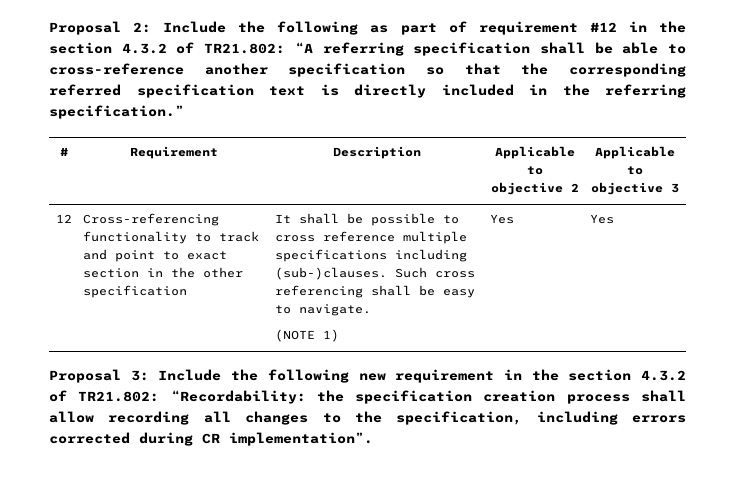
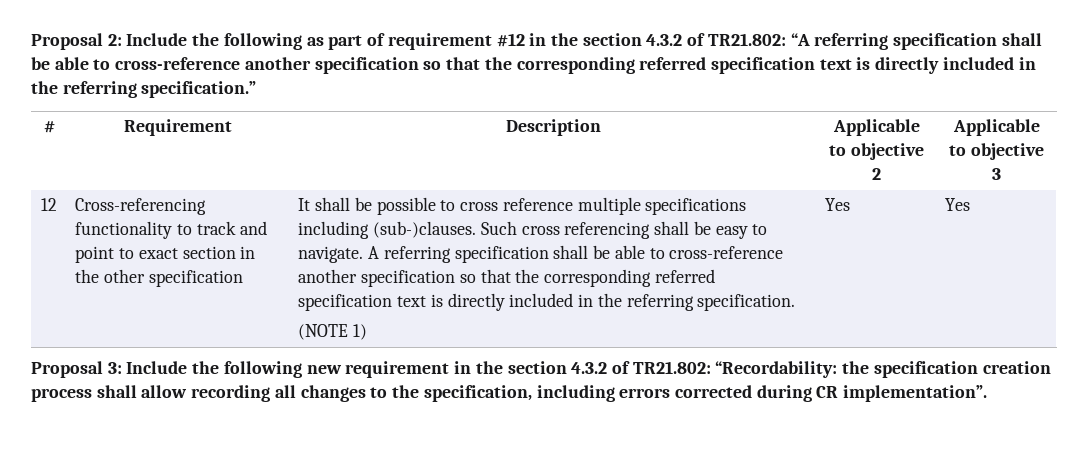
(371, 310) none -> [368,245,784,263] [298,269,715,287] [298,293,796,311] A referring specification shall be able to cross-reference another specification so that the corresponding referred specification text is directly included in the referring specification.

